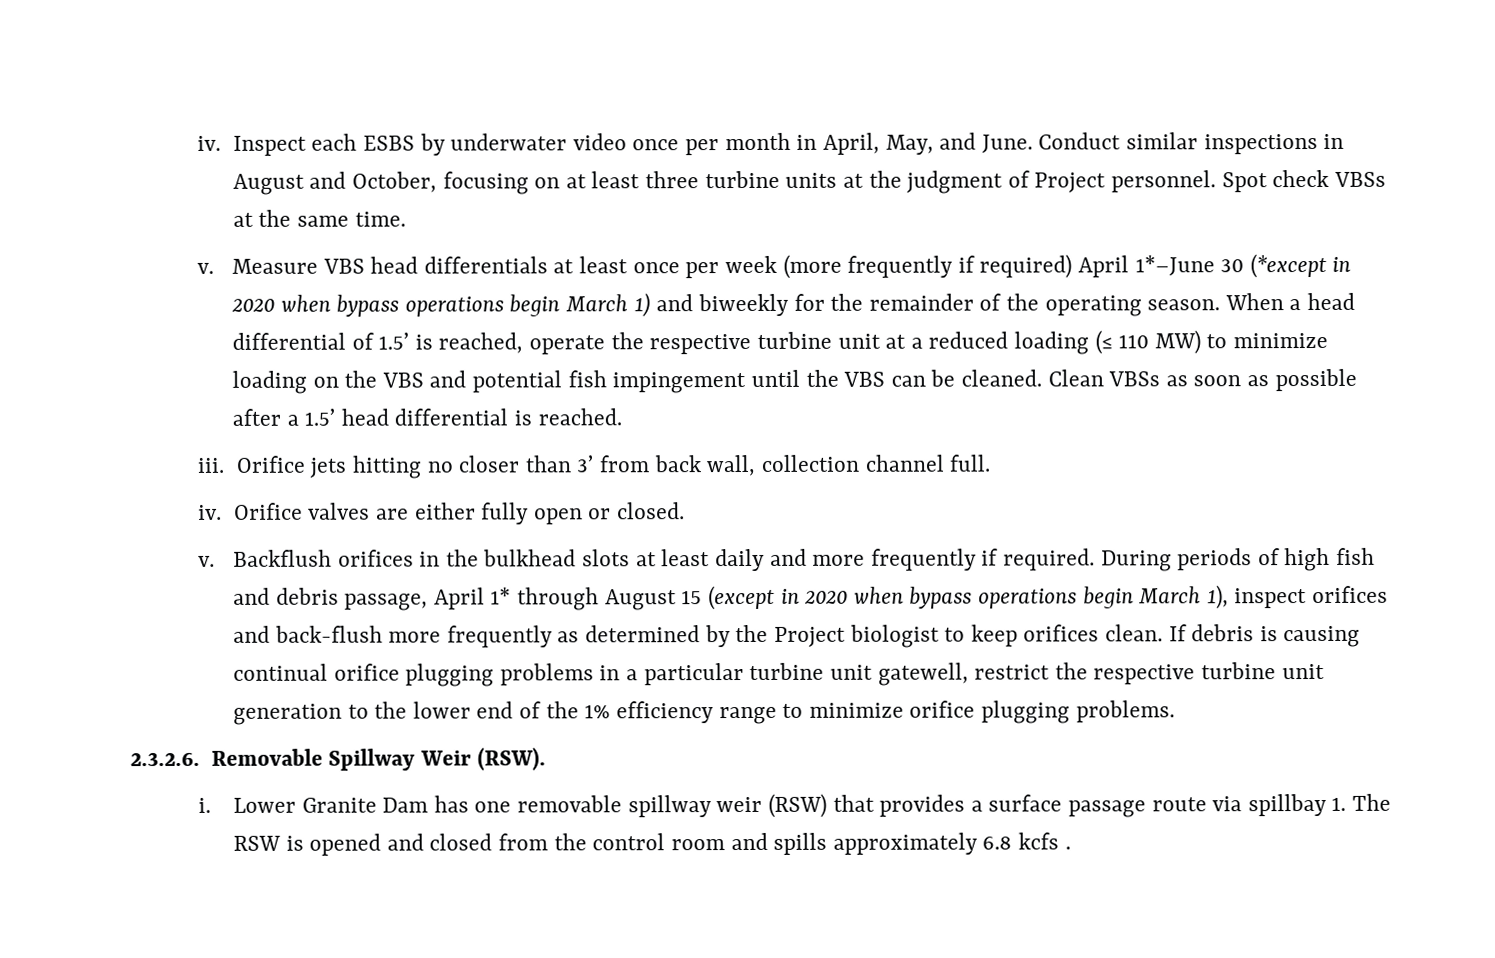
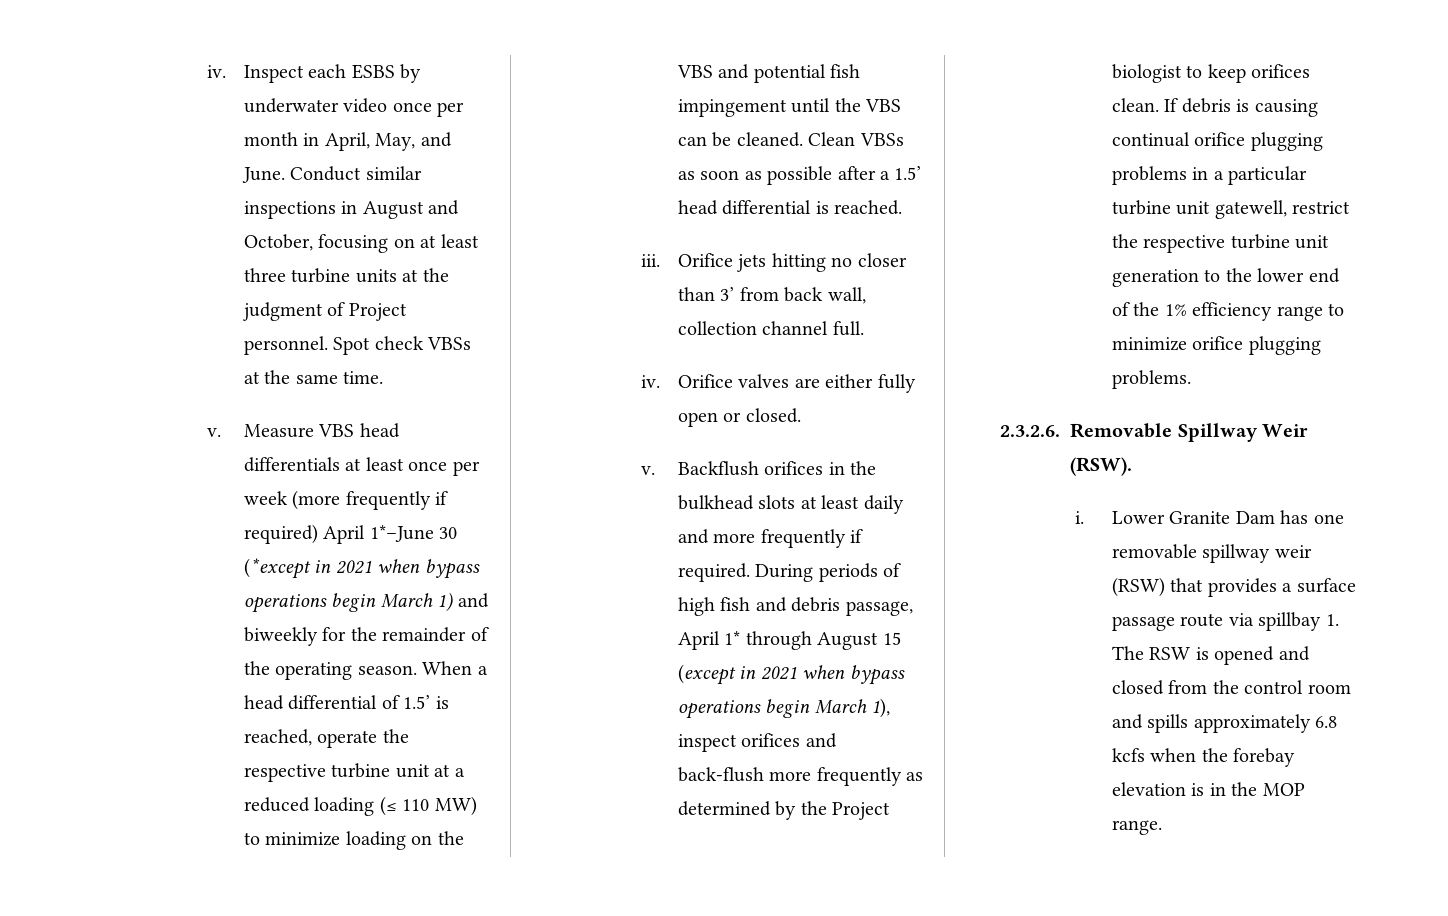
[230,298,275,312] 2020 -> [335,560,372,574] 2021
[804,590,849,604] 2020 -> [760,666,797,680] 2021
[1064,846,1071,850] . -> [1150,748,1296,767] [1112,782,1305,796] [1112,820,1163,835] when the forebay elevation is in the MOP range.

